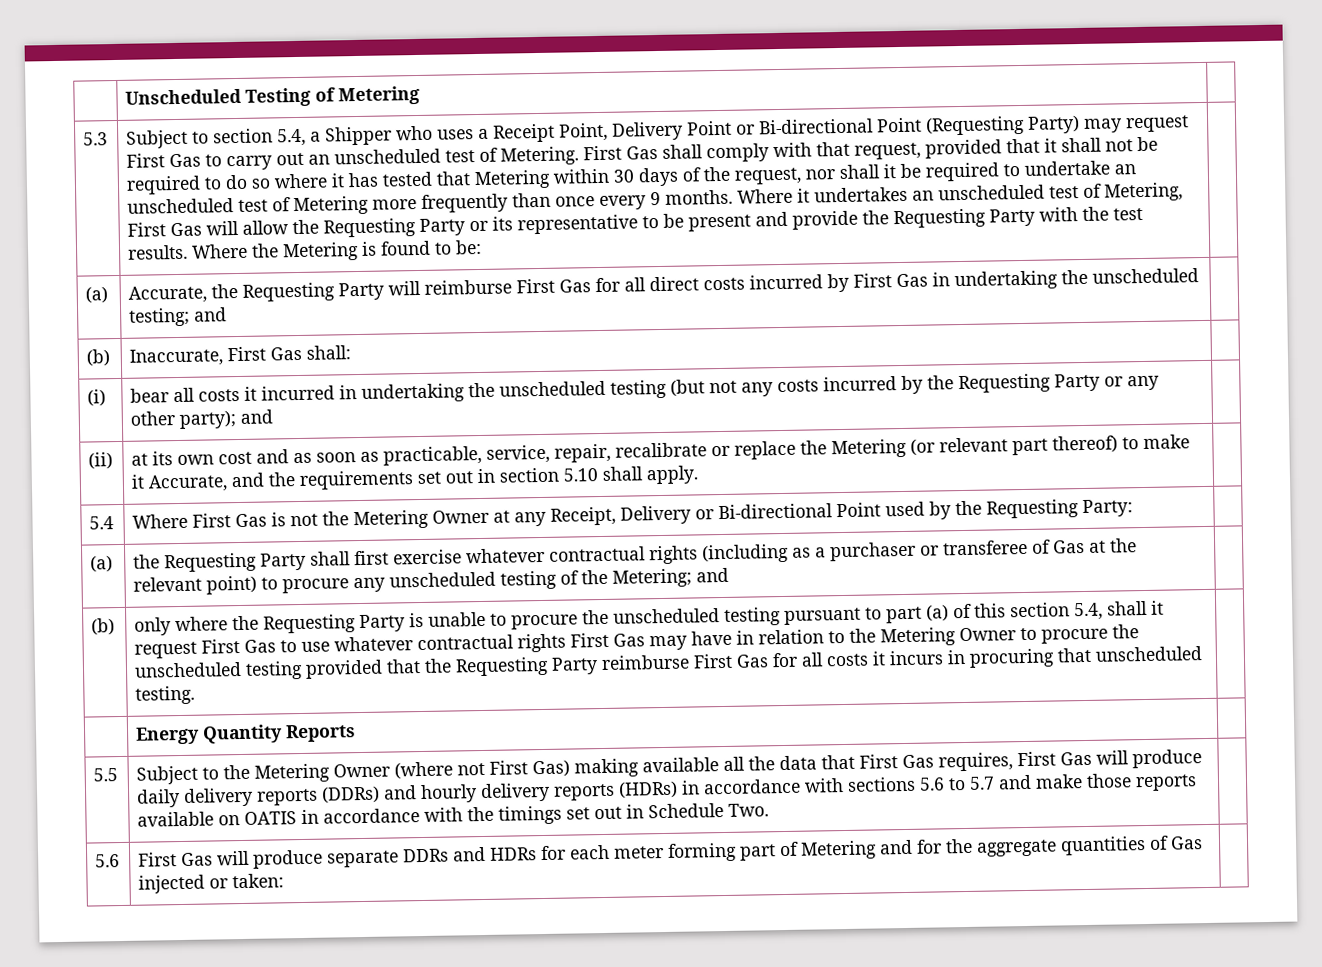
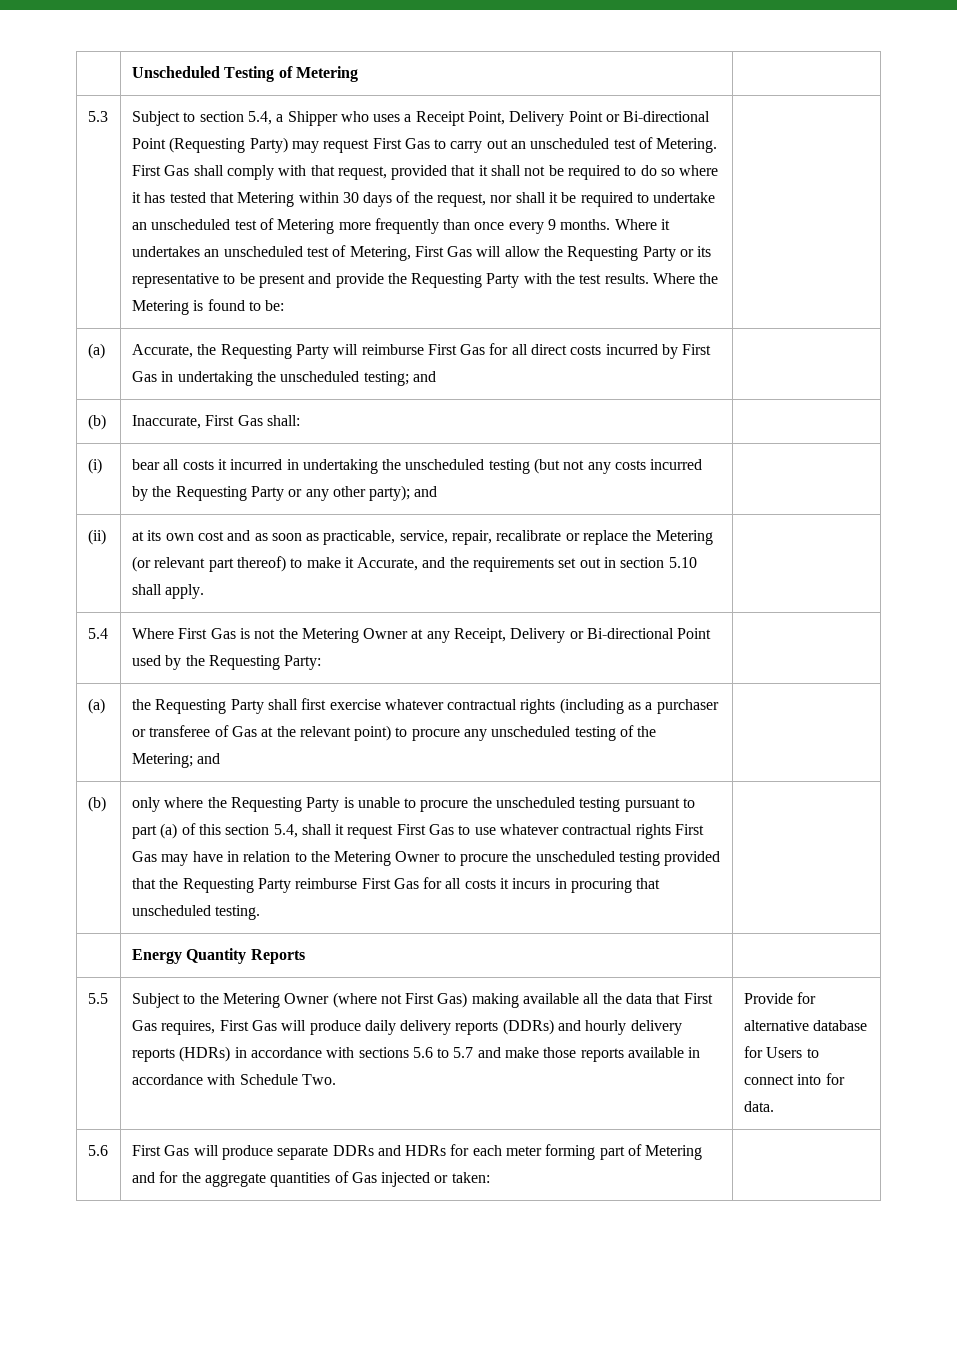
[218,802,770,826] on OATIS in accordance with the timings set out in Schedule Two. | -> [688,1047,701,1058] [131,1074,336,1085] [743,992,817,1004] [743,1020,868,1031] [743,1046,819,1058] [743,1073,845,1085] [743,1101,774,1112] in accordance with Schedule Two. | Provide for alternative database for Users to connect into for data.

